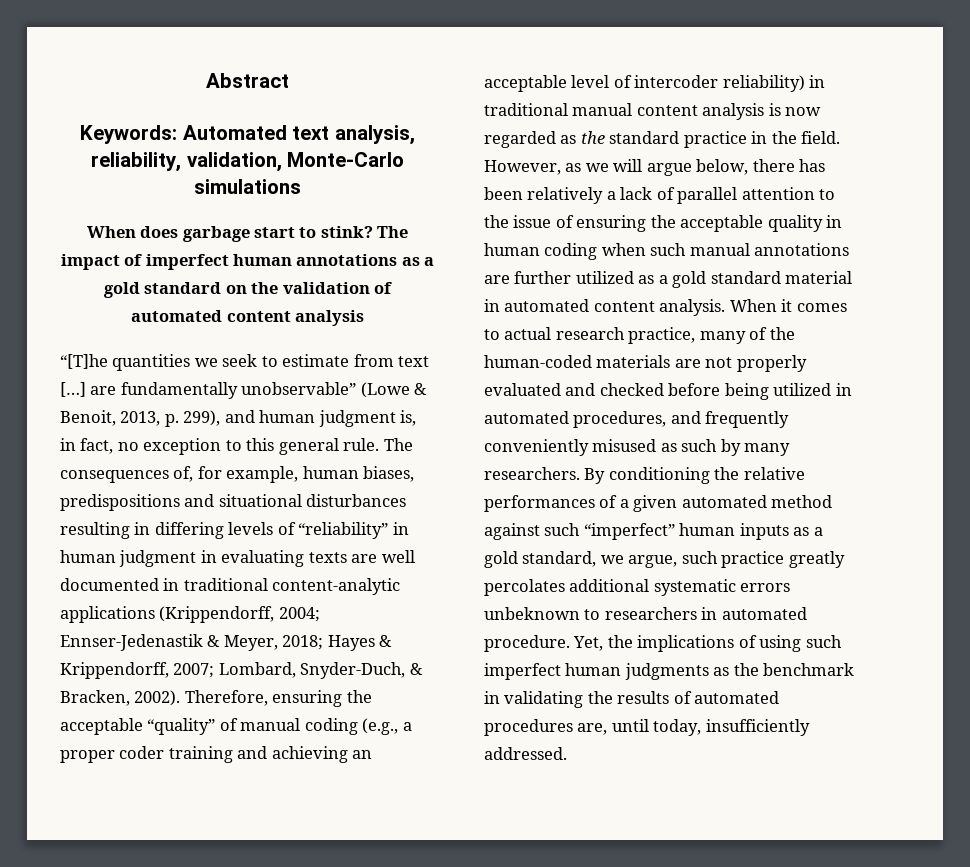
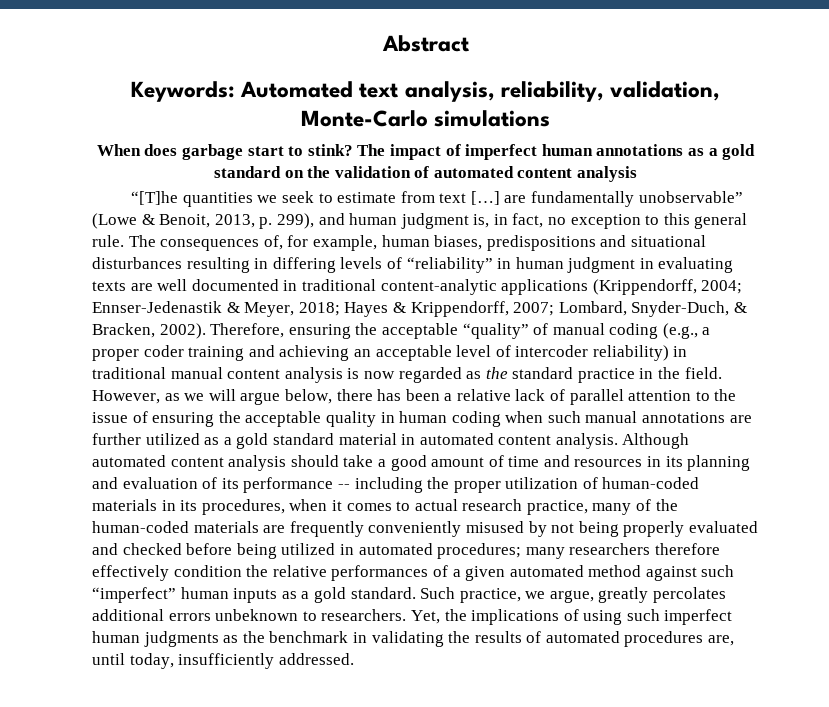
[527,187,616,204] relatively a -> [444,389,511,401] a relative
[729,299,777,312] When -> [622,433,690,449] [92,455,751,471] [92,477,700,493] [92,499,328,515] Although automated content analysis should take a good amount of time and resources in its planning and evaluation of its performance -- including the proper utilization of human-coded materials in its procedures, when
[705,357,733,368] not -> [289,521,619,537] frequently conveniently misused by not being
[573,411,790,428] [484,439,791,456] [484,467,710,484] procedures, and frequently conveniently misused as such by many researchers. By conditioning -> [437,543,720,559] [92,565,242,581] procedures; many researchers therefore effectively condition
[522,551,785,568] standard, we argue, such practice -> [350,587,594,603] standard. Such practice, we argue,
[653,579,736,596] systematic -> (164, 615) none
[604,607,807,620] [484,635,570,652] researchers in automated procedure. -> [321,609,407,621] researchers.

